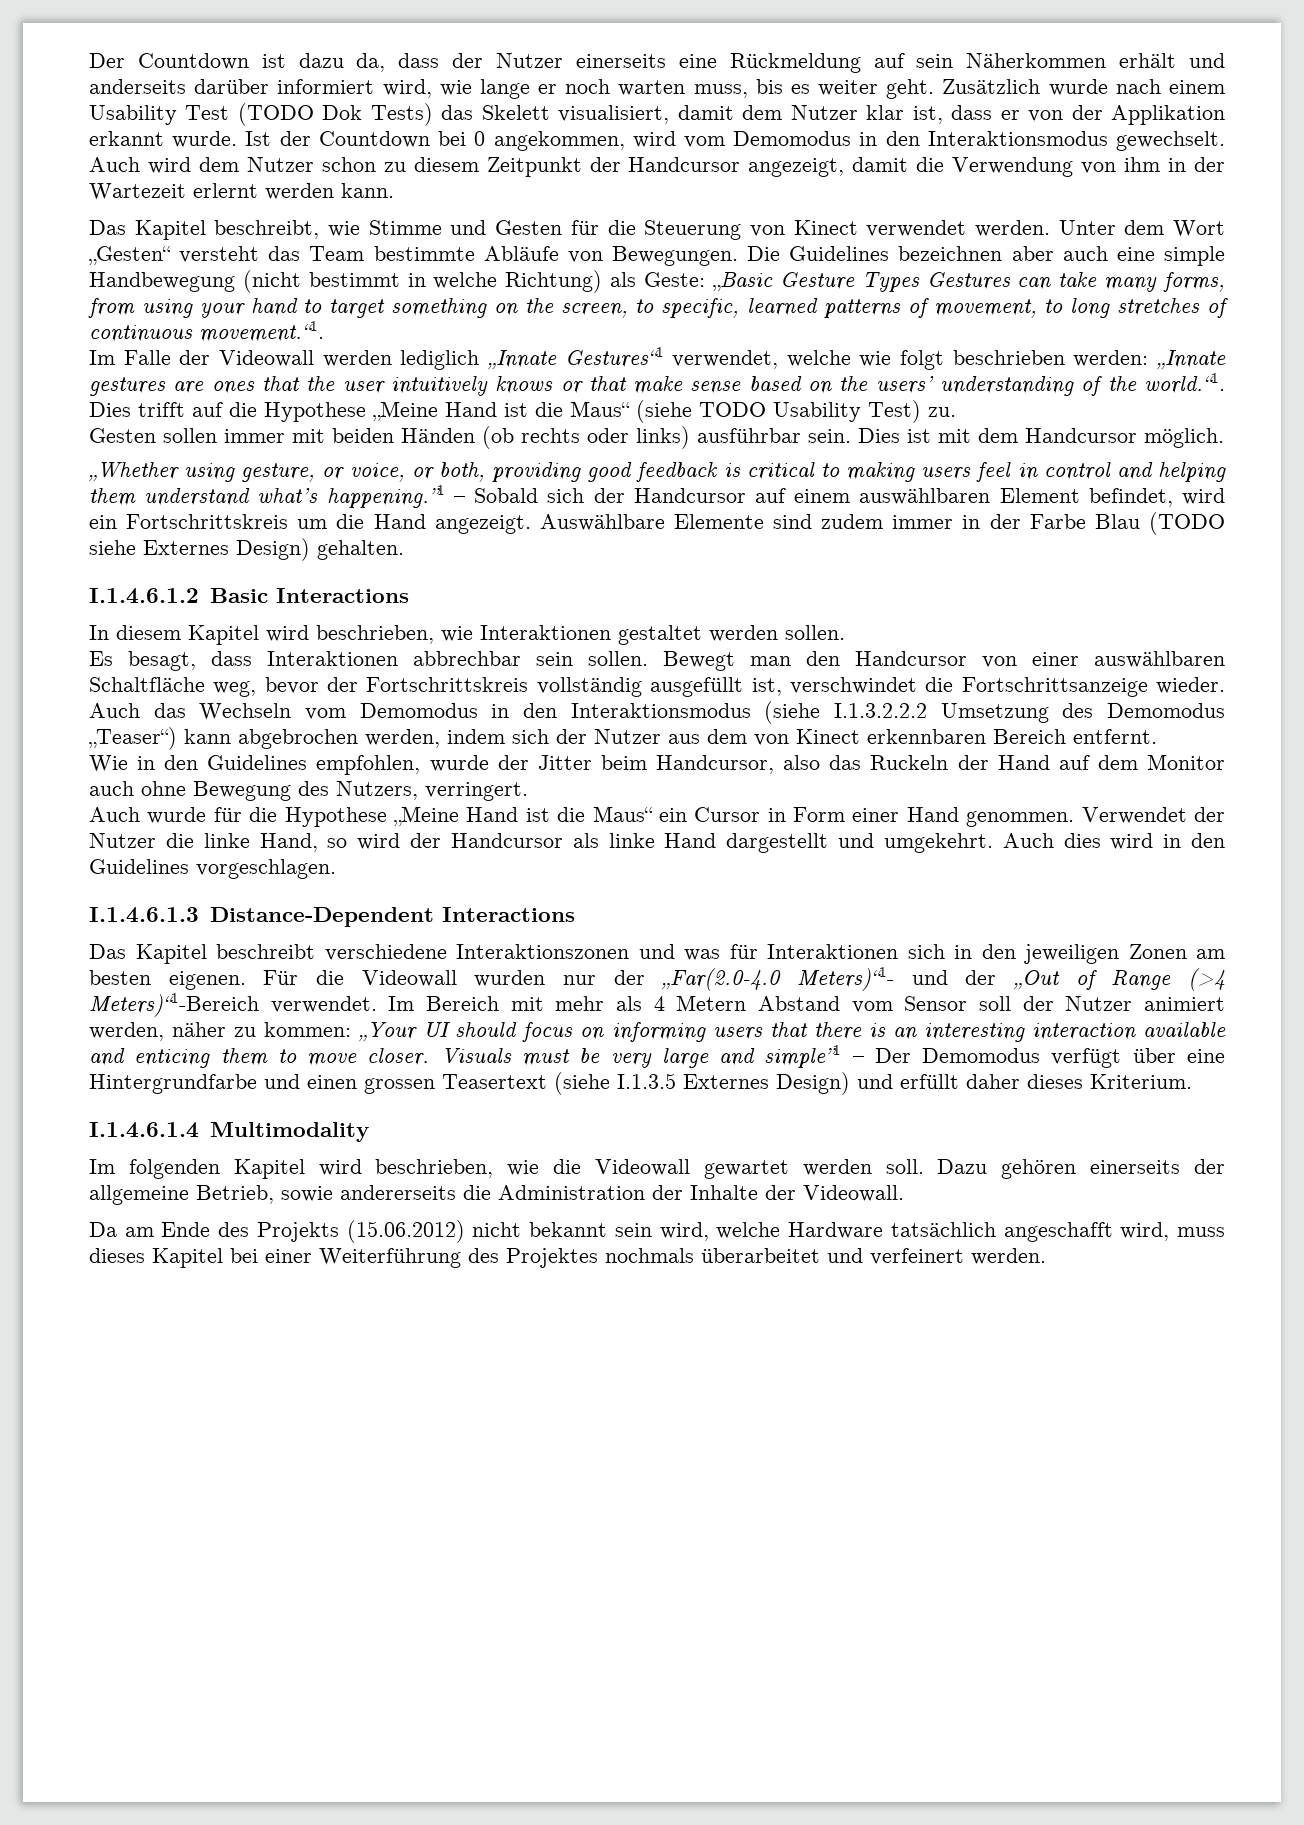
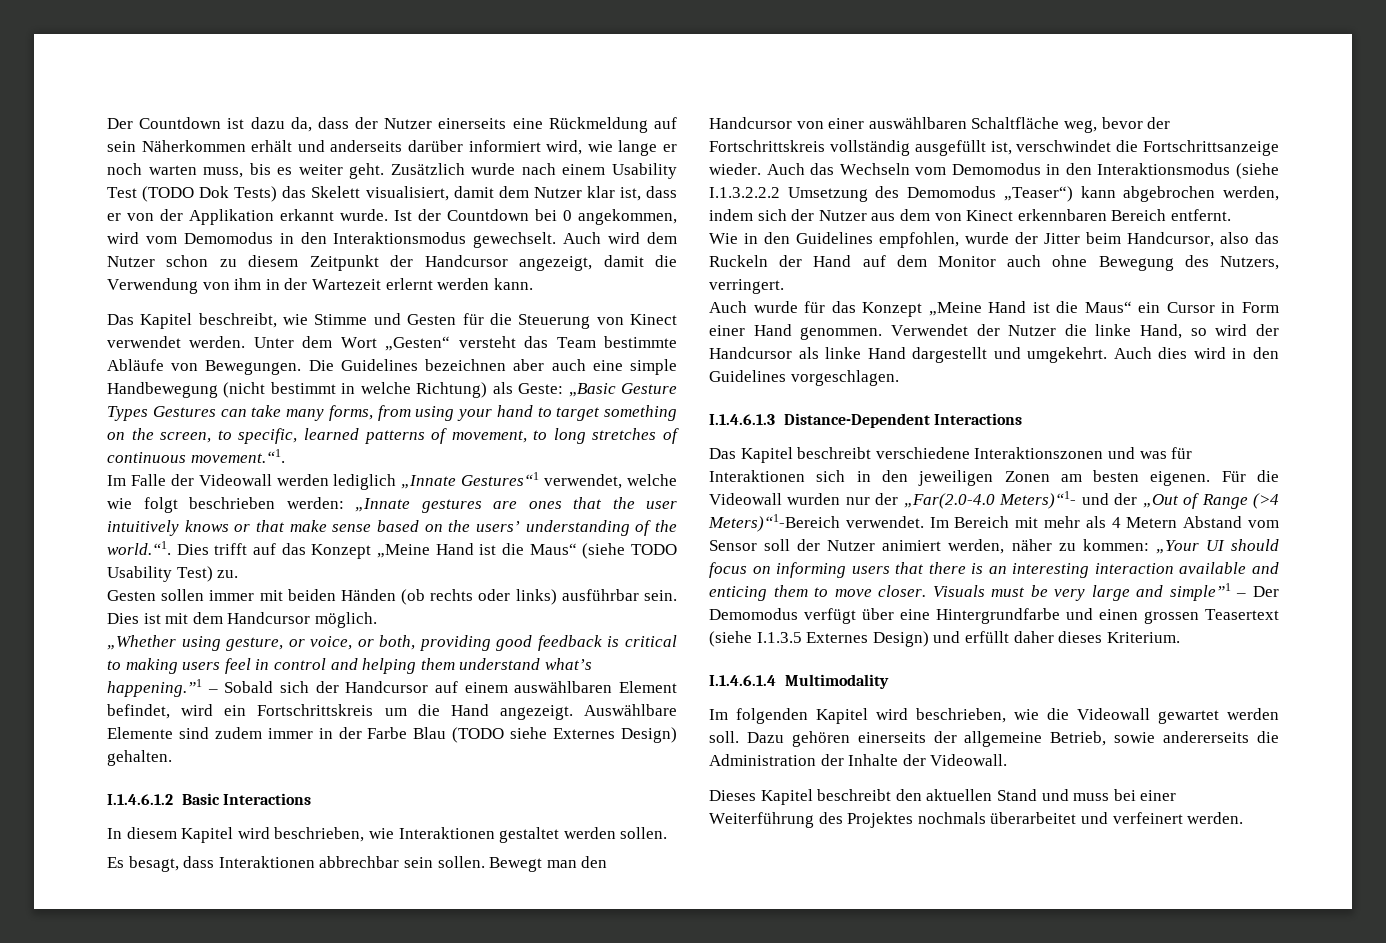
[229,402,366,422] die Hypothese -> [281,543,372,559] das Konzept
[249,807,387,827] die Hypothese -> [831,301,923,317] das Konzept
[89,1220,1225,1243] [89,1248,223,1268] Da am Ende des Projekts (15.06.2012) nicht bekannt sein wird, welche Hardware tatsächlich angeschafft wird, muss dieses Kapitel -> [709,789,1110,805] Dieses Kapitel beschreibt den aktuellen Stand und muss

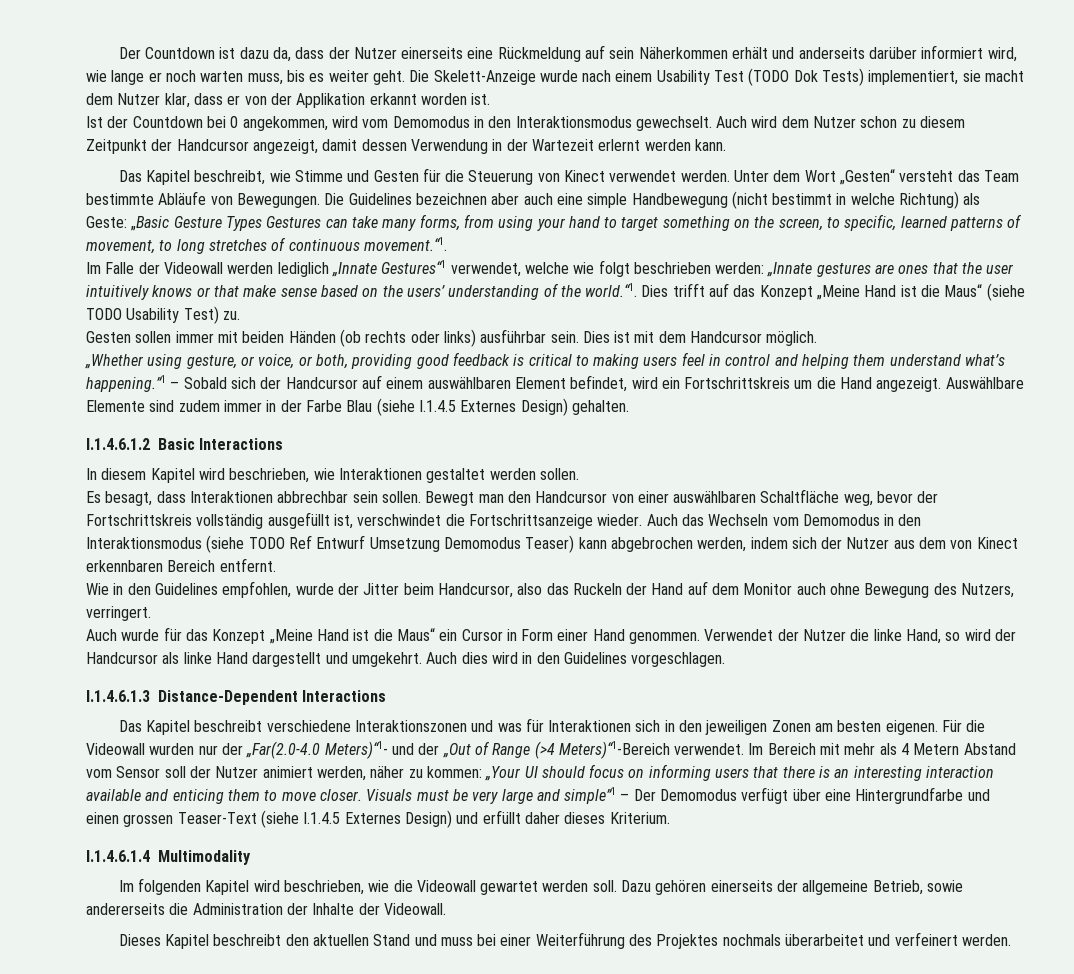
[390,163,465,175] Zusätzlich -> [409,70,536,85] Die Skelett-Anzeige
[282,186,641,201] das Skelett visualisiert, damit dem Nutzer klar ist, -> [868,70,1025,85] [86,93,190,108] implementiert, sie macht dem Nutzer klar,
[340,209,388,221] wurde. -> [420,93,491,105] worden ist. //
[655,255,678,267] [107,278,262,294] die Verwendung von ihm -> [361,139,488,154] dessen Verwendung
[452,727,548,743] (TODO siehe -> [376,398,456,416] (siehe I.1.4.5
[709,186,1073,202] I.1.3.2.2.2 Umsetzung des Demomodus „Teaser“) -> [248,535,575,553] TODO Ref Entwurf Umsetzung Demomodus Teaser)
[1205,609,1279,620] [709,631,802,647] Teasertext (siehe I.1.3.5 -> [177,810,341,828] Teaser-Text (siehe I.1.4.5

